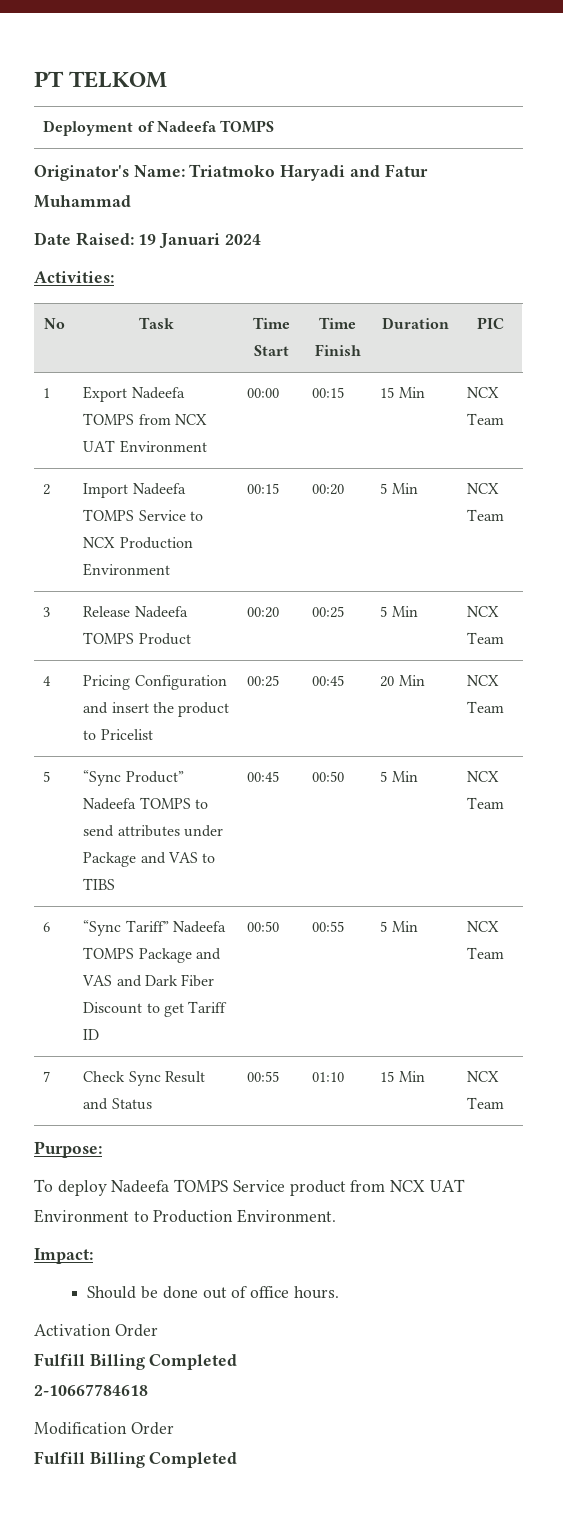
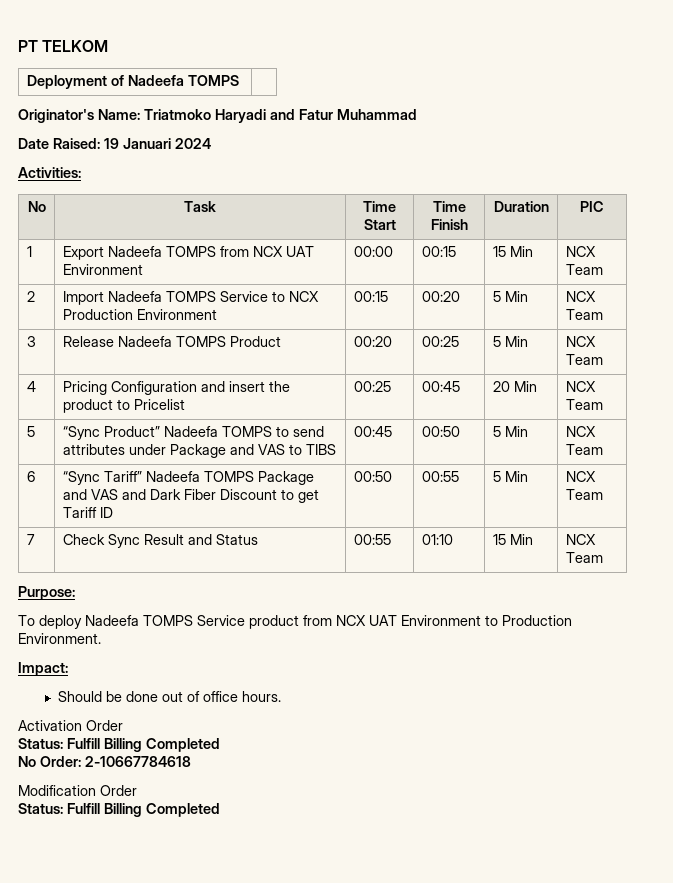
(158, 1330) none -> [18,738,63,749] Status:
(238, 1362) none -> [18,756,81,767] No Order:
(174, 1428) none -> [18,803,63,814] Status:

